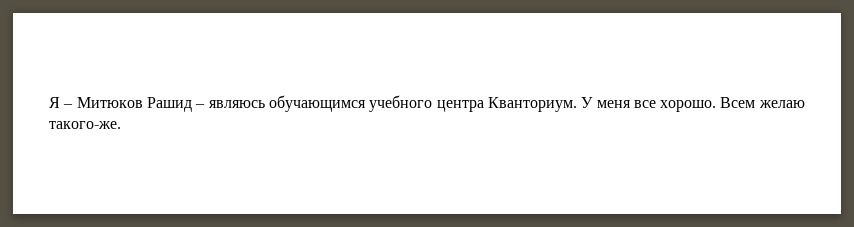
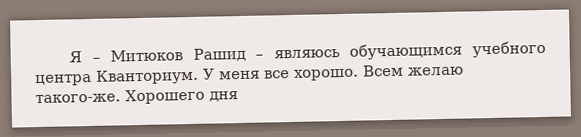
(121, 125) none -> [125,88,238,105] Хорошего дня

